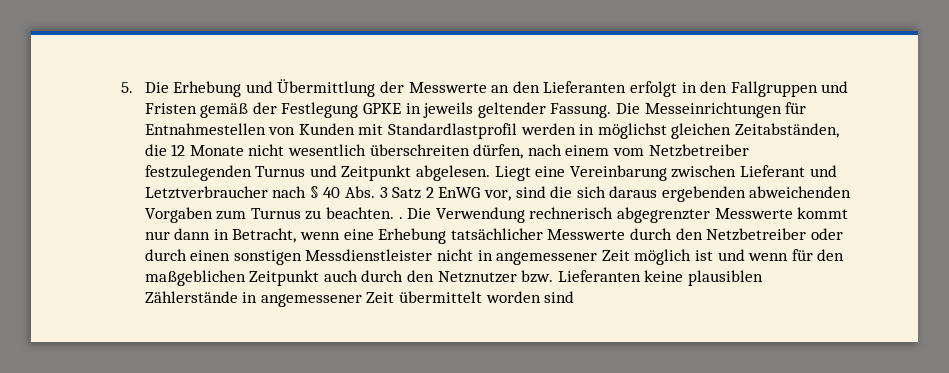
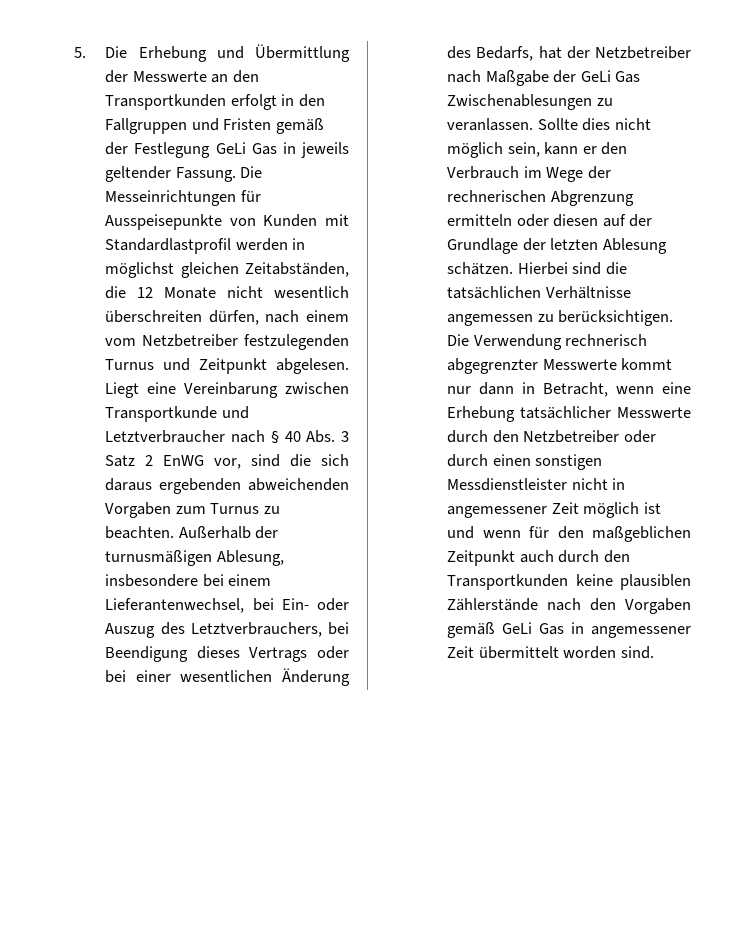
[543,81,627,93] Lieferanten -> [105,94,227,110] Transportkunden
[362,103,401,114] GPKE -> [215,142,277,155] GeLi Gas
[144,123,266,135] Entnahmestellen -> [105,214,223,230] Ausspeisepunkte
[739,165,805,177] Lieferant -> [105,406,218,422] Transportkunde
[398,217,403,219] . -> [178,526,279,539] [105,550,284,566] [105,574,272,587] [105,598,349,613] [105,622,349,638] [105,646,349,662] [105,668,350,686] [447,46,691,61] [447,70,641,86] [447,94,613,110] [447,118,651,131] [447,142,628,158] [447,166,611,182] [447,190,634,206] [447,214,653,227] [447,238,667,254] [447,262,627,275] [447,286,631,299] [447,310,674,326] Außerhalb der turnusmäßigen Ablesung, insbesondere bei einem Lieferantenwechsel, bei Ein- oder Auszug des Letztverbrauchers, bei Beendigung dieses Vertrags oder bei einer wesentlichen Änderung des Bedarfs, hat der Netzbetreiber nach Maßgabe der GeLi Gas Zwischenablesungen zu veranlassen. Sollte dies nicht möglich sein, kann er den Verbrauch im Wege der rechnerischen Abgrenzung ermitteln oder diesen auf der Grundlage der letzten Ablesung schätzen. Hierbei sind die tatsächlichen Verhältnisse angemessen zu berücksichtigen.
[437,270,763,286] [144,291,238,303] Netznutzer bzw. Lieferanten keine plausiblen Zählerstände -> [447,574,691,590] [447,598,691,614] [447,622,565,638] Transportkunden keine plausiblen Zählerstände nach den Vorgaben gemäß GeLi Gas
[544,291,575,303] sind -> [620,646,654,659] sind.

